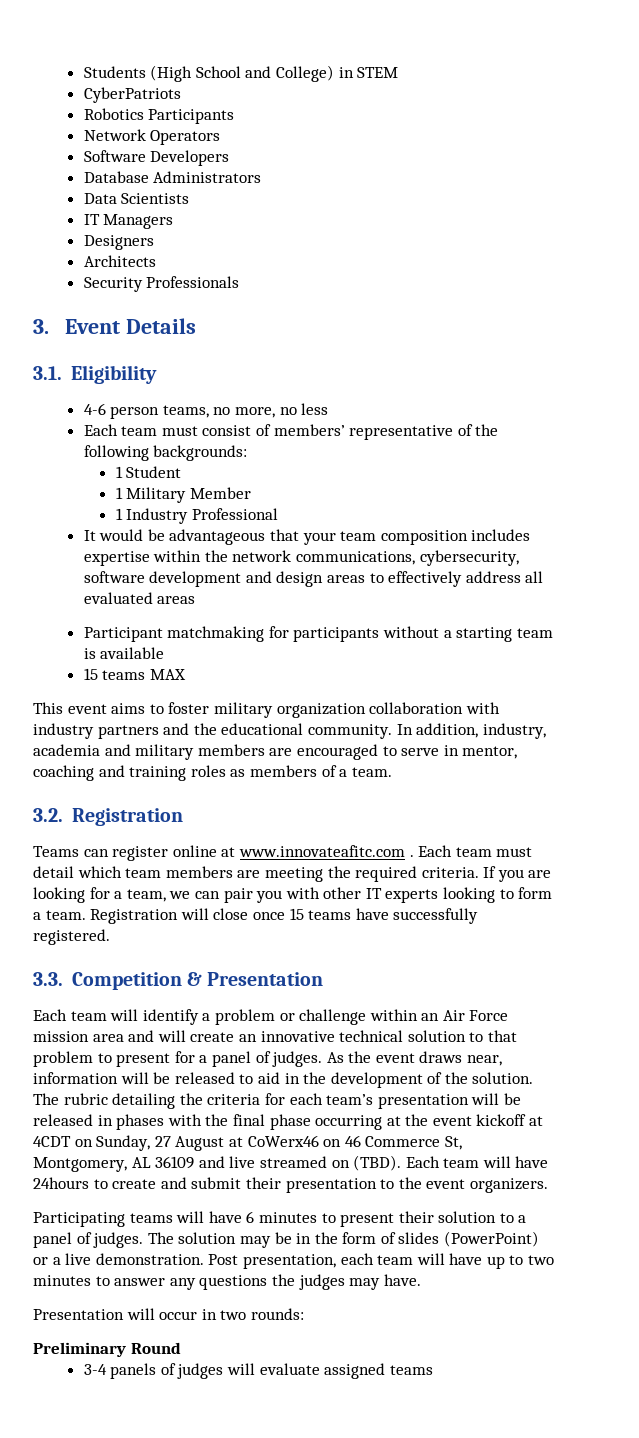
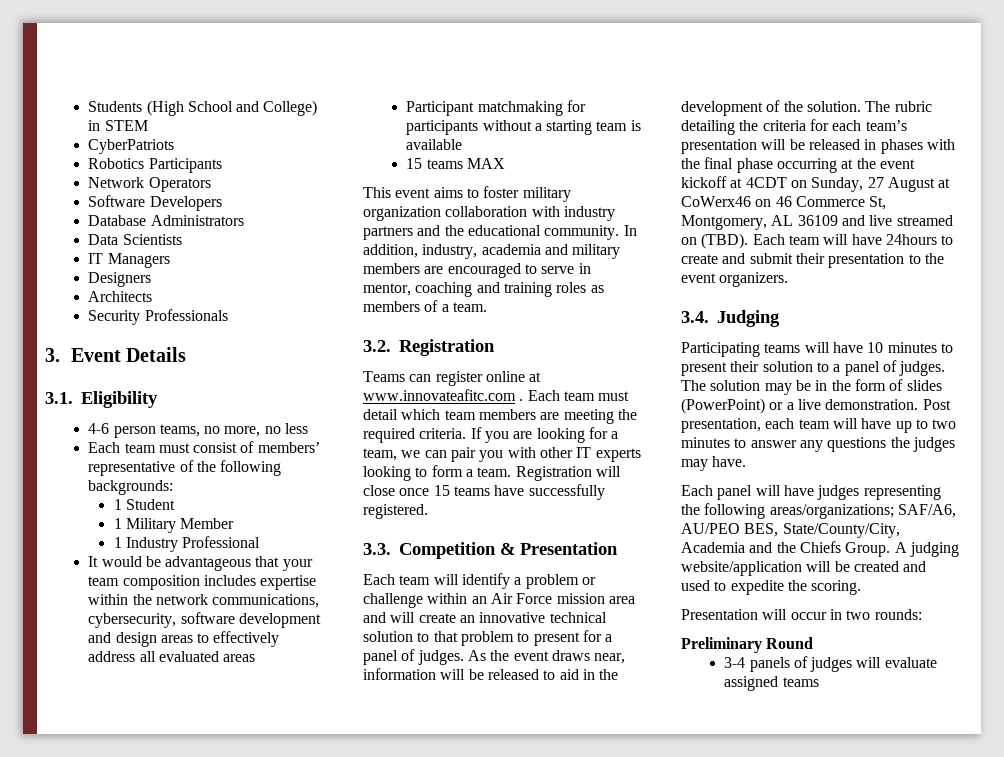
(548, 1185) none -> [681,310,780,327] // 3.4. Judging
[246,1211,255,1223] 6 -> [867,342,884,353] 10
(421, 1280) none -> [681,485,941,500] [681,503,956,519] [681,523,900,538] [681,541,959,557] [681,561,927,576] [681,580,862,595] // Each panel will have judges representing the following areas/organizations; SAF/A6, AU/PEO BES, State/County/City, Academia and the Chiefs Group. A judging website/application will be created and used to expedite the scoring.

